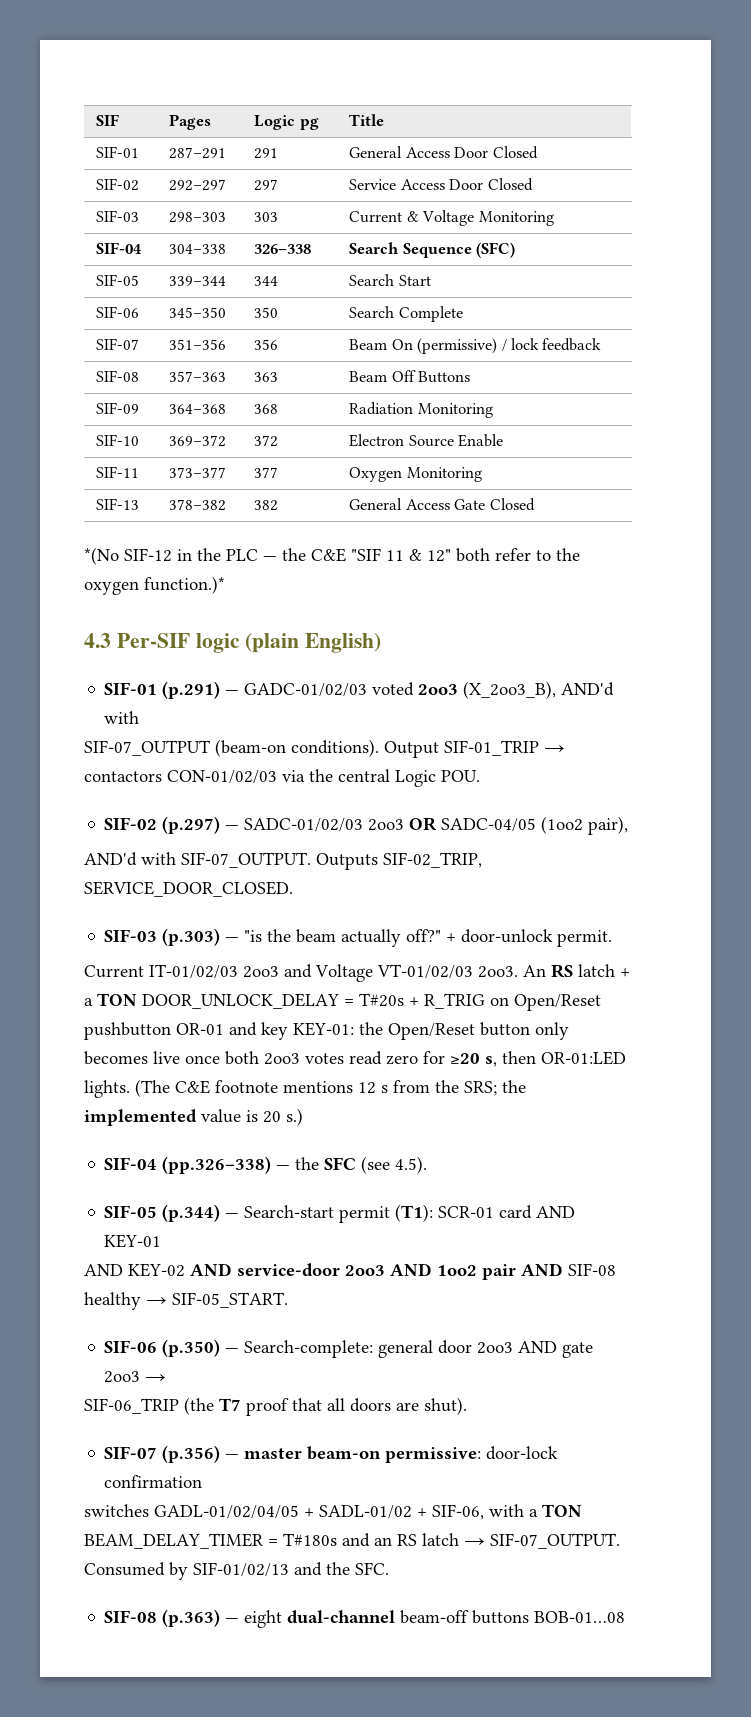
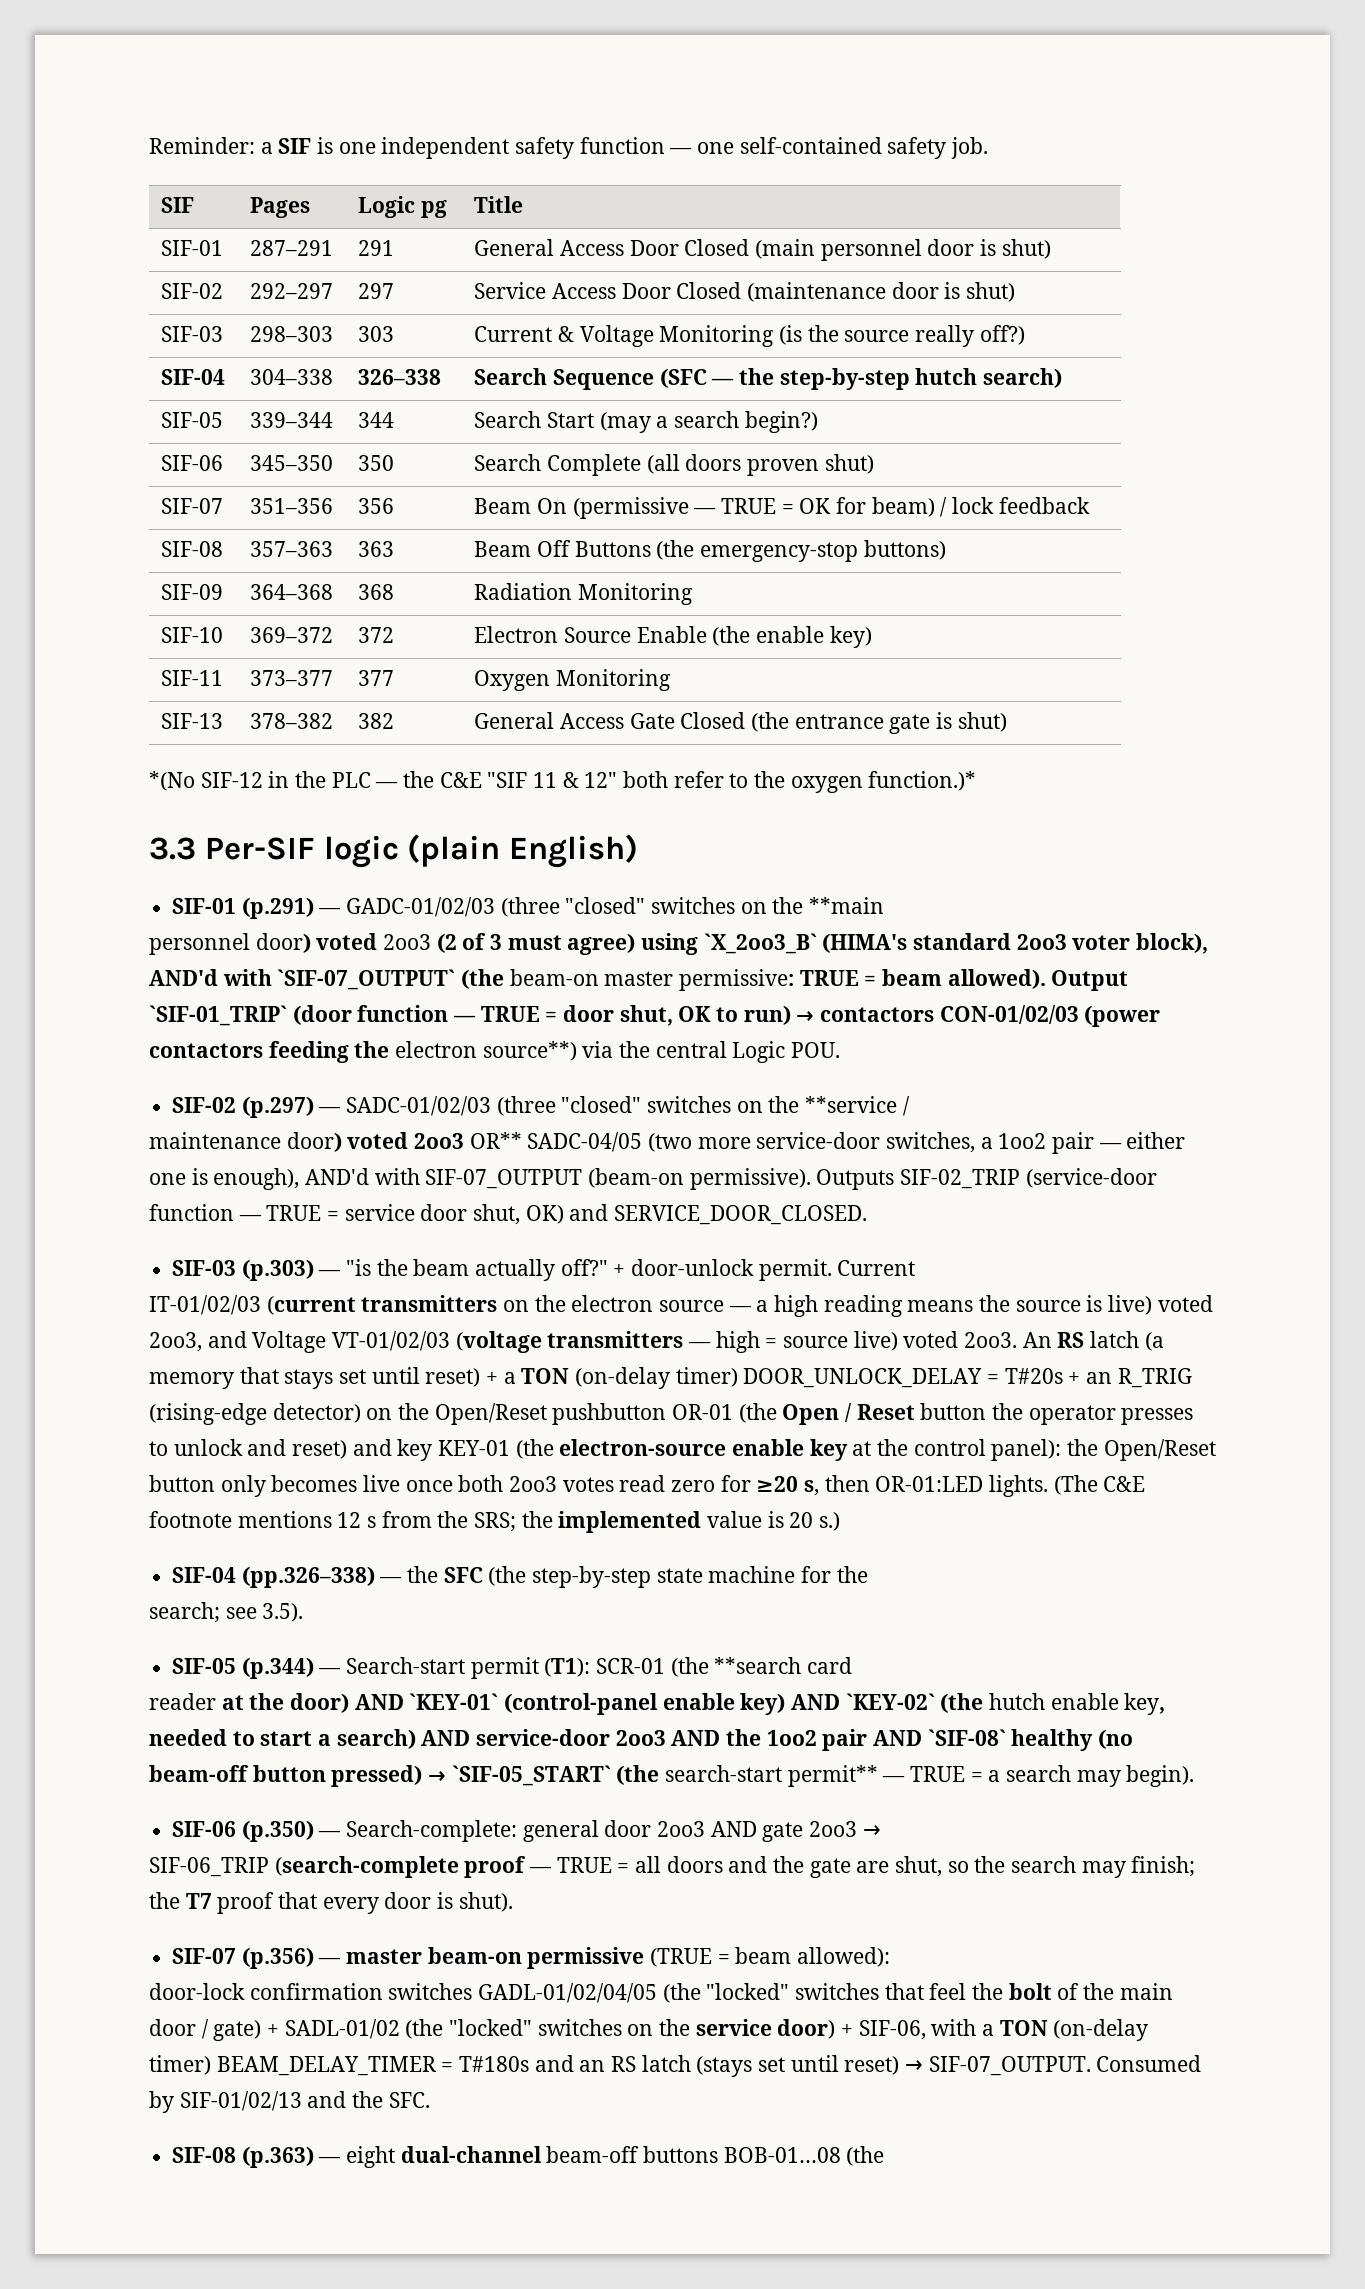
(96, 120) none -> [149,137,989,159] Reminder: a SIF is one independent safety function — one self-contained safety job. //
(538, 152) none -> [754,239,1051,261] (main personnel door is shut)
(533, 184) none -> [746,282,1015,302] (maintenance door is shut)
(554, 218) none -> [778,325,1025,347] (is the source really off?)
[476,242,516,258] (SFC) -> [659,368,1062,390] (SFC — the step-by-step hutch search)
(431, 280) none -> [599,411,818,433] (may a search begin?)
(463, 314) none -> [646,454,874,476] (all doors proven shut)
[417,338,498,354] (permissive) -> [572,497,935,519] (permissive — TRUE = OK for beam)
(471, 377) none -> [656,540,946,562] (the emergency-stop buttons)
(504, 440) none -> [712,626,872,648] (the enable key)
(535, 504) none -> [750,712,1007,734] (the entrance gate is shut)
[84,633,111,648] 4.3 -> [149,837,196,860] 3.3
[372,681,615,699] [104,711,140,724] [84,739,565,758] [84,770,277,784] voted 2oo3 (X_2oo3_B), AND'd with // SIF-07_OUTPUT (beam-on conditions). Output SIF-01_TRIP → contactors CON-01/02/03 -> [500,897,885,917] [149,933,1209,955] [149,969,1129,991] [149,1005,1161,1027] [149,1041,577,1063] (three "closed" switches on the **main // personnel door) voted 2oo3 (2 of 3 must agree) using `X_2oo3_B` (HIMA's standard 2oo3 voter block), AND'd with `SIF-07_OUTPUT` (the beam-on master permissive: TRUE = beam allowed). Output `SIF-01_TRIP` (door function — TRUE = door shut, OK to run) → contactors CON-01/02/03 (power contactors feeding the electron source**)
[368,816,629,835] [84,852,482,870] 2oo3 OR SADC-04/05 (1oo2 pair), // AND'd with SIF-07_OUTPUT. Outputs SIF-02_TRIP, -> [496,1096,910,1116] [149,1132,1186,1154] [149,1168,1157,1190] [149,1204,609,1225] (three "closed" switches on the **service / // maintenance door) voted 2oo3 OR** SADC-04/05 (two more service-door switches, a 1oo2 pair — either one is enough), AND'd with SIF-07_OUTPUT (beam-on permissive). Outputs SIF-02_TRIP (service-door function — TRUE = service door shut, OK) and
[84,964,615,982] // Current IT-01/02/03 2oo3 and Voltage VT-01/02/03 2oo3. An RS latch -> [837,1260,916,1276] [149,1295,1213,1317] [149,1331,1164,1353] [149,1367,481,1389] Current // IT-01/02/03 (current transmitters on the electron source — a high reading means the source is live) voted 2oo3, and Voltage VT-01/02/03 (voltage transmitters — high = source live) voted 2oo3. An RS latch (a memory that stays set until reset)
(137, 999) none -> [575,1367,738,1389] (on-delay timer)
[424,993,601,1011] [84,1022,354,1040] R_TRIG on Open/Reset pushbutton OR-01 and key KEY-01: -> [1086,1368,1192,1388] [149,1403,1194,1425] [149,1439,1062,1461] an R_TRIG (rising-edge detector) on the Open/Reset pushbutton OR-01 (the Open / Reset button the operator presses to unlock and reset) and key KEY-01 (the electron-source enable key at the control panel):
[361,1156,428,1174] (see 4.5). -> [488,1566,868,1588] [149,1602,304,1623] (the step-by-step state machine for the // search; see 3.5).
(495, 1212) none -> [670,1657,802,1677] (the **search
[536,1206,576,1218] [104,1234,162,1248] [84,1263,185,1277] AND KEY-01 // AND KEY-02 -> [149,1693,1166,1715] [149,1729,416,1749] // reader at the door) AND `KEY-01` (control-panel enable key) AND `KEY-02` (the hutch enable key, needed to start a search)
(432, 1269) none -> [726,1729,762,1746] the
[568,1263,616,1276] [84,1292,288,1310] SIF-08 healthy → SIF-05_START. -> [927,1729,1134,1751] [149,1765,1195,1787] `SIF-08` healthy (no beam-off button pressed) → `SIF-05_START` (the search-start permit** — TRUE = a search may begin).
[184,1397,419,1416] (the T7 proof that all doors are -> [274,1856,1196,1878] [149,1892,454,1914] (search-complete proof — TRUE = all doors and the gate are shut, so the search may finish; the T7 proof that every door is
[385,1447,482,1463] permissive: -> [527,1947,891,1969] permissive (TRUE = beam allowed): //
(203, 1481) // -> (383, 1991) none
[304,1505,412,1519] + SADL-01/02 -> [662,1983,1173,2003] [149,2019,836,2041] (the "locked" switches that feel the bolt of the main door / gate) + SADL-01/02 (the "locked" switches on the service door)
(582, 1510) none -> [1053,2019,1149,2041] [149,2055,211,2075] (on-delay timer)
(459, 1539) none -> [696,2055,900,2077] (stays set until reset)
(626, 1617) none -> [846,2146,885,2166] (the

